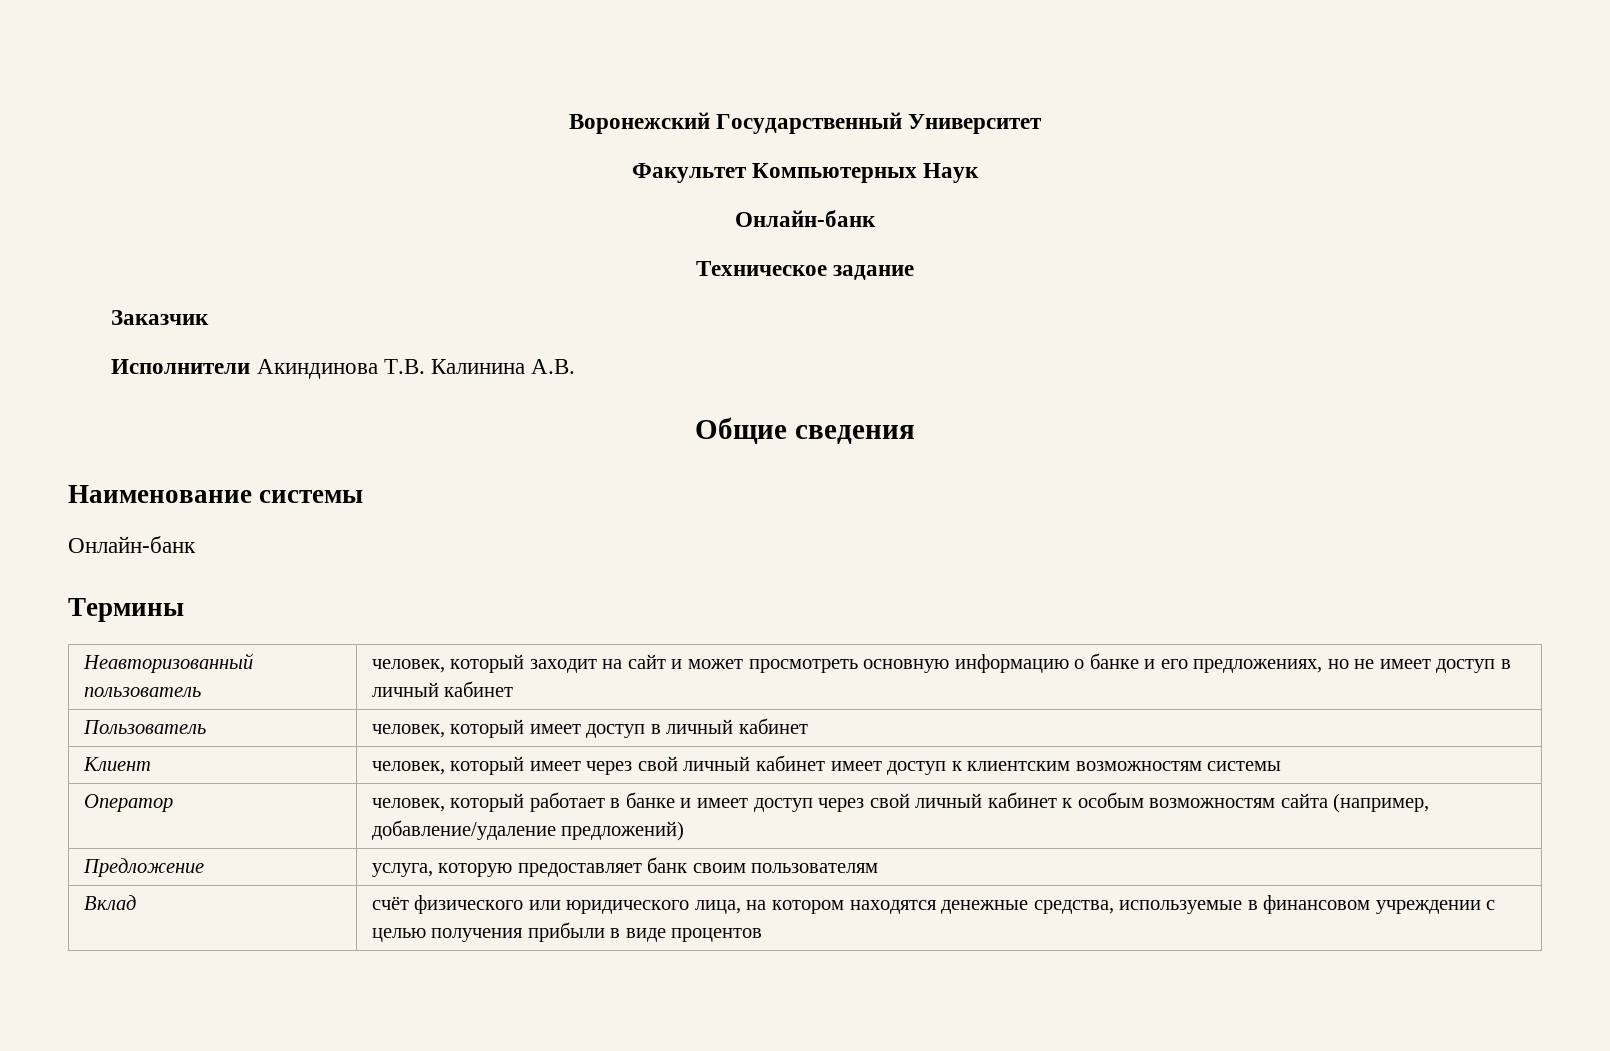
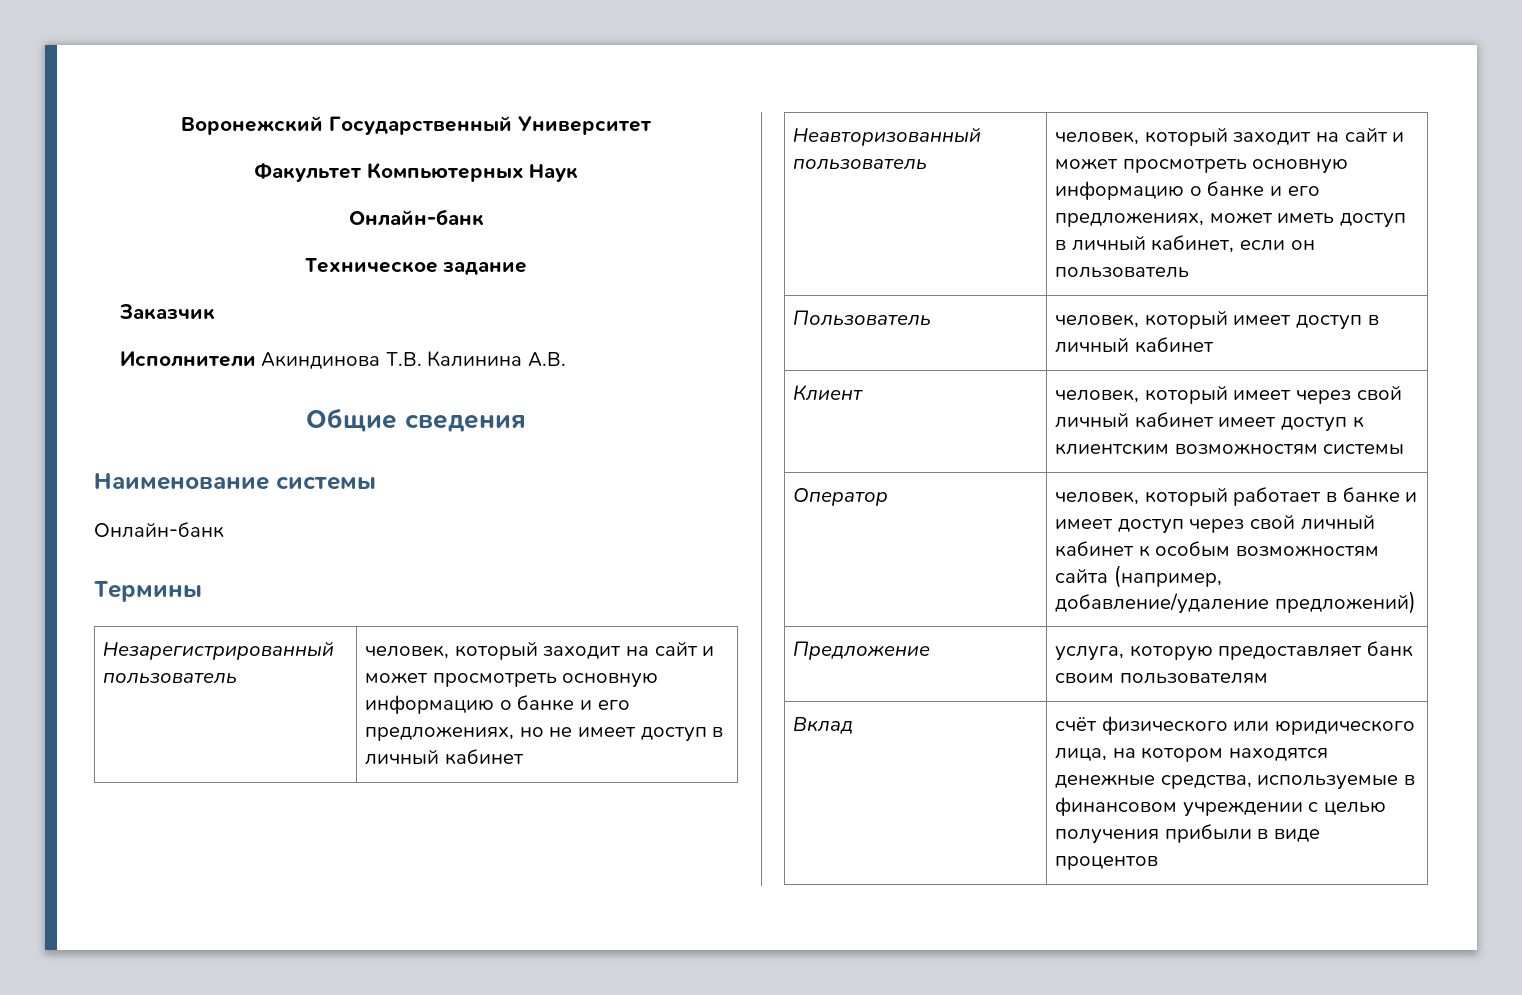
[82,653,254,673] Неавторизованный -> [103,641,335,660] Незарегистрированный
(514, 689) none -> [793,127,982,146] [793,158,928,170] [1055,127,1405,146] [1055,158,1349,174] [1055,181,1320,200] [1055,212,1407,228] [1055,235,1315,253] [1055,267,1190,278] // Неавторизованный пользователь | человек, который заходит на сайт и может просмотреть основную информацию о банке и его предложениях, может иметь доступ в личный кабинет, если он пользователь

